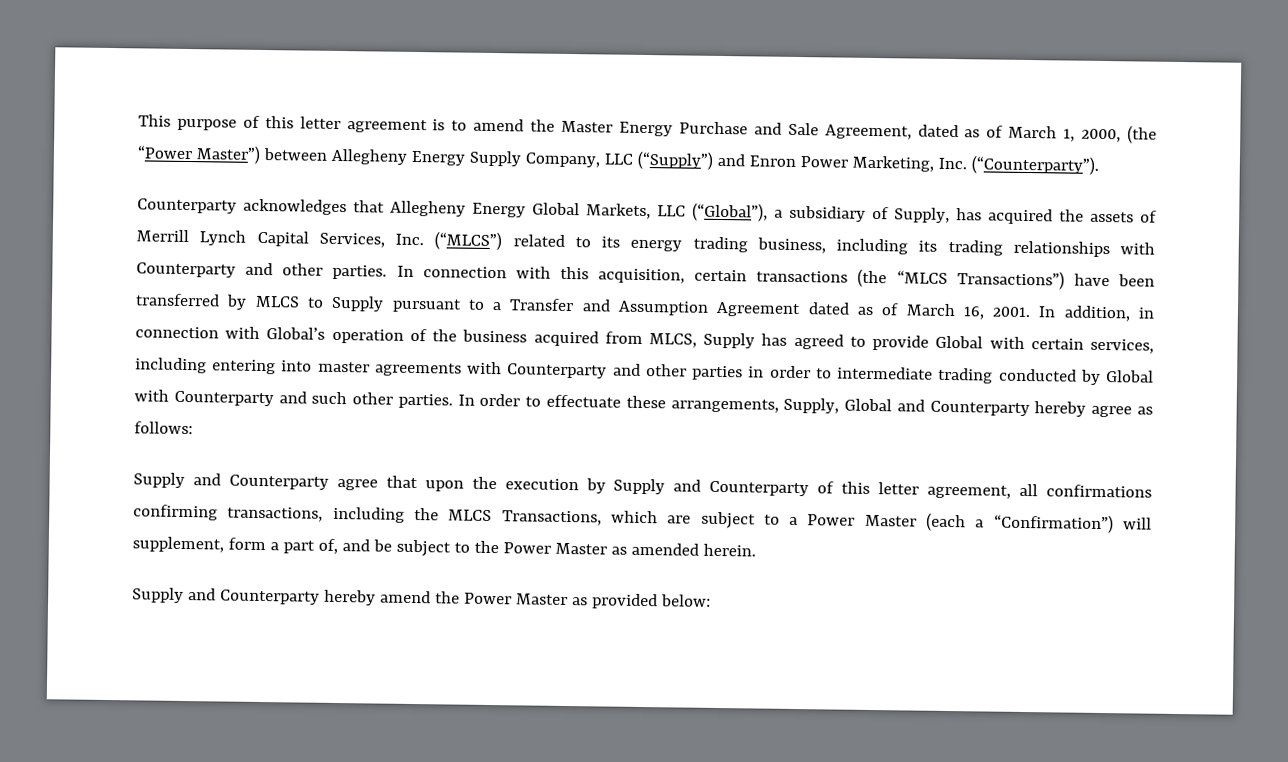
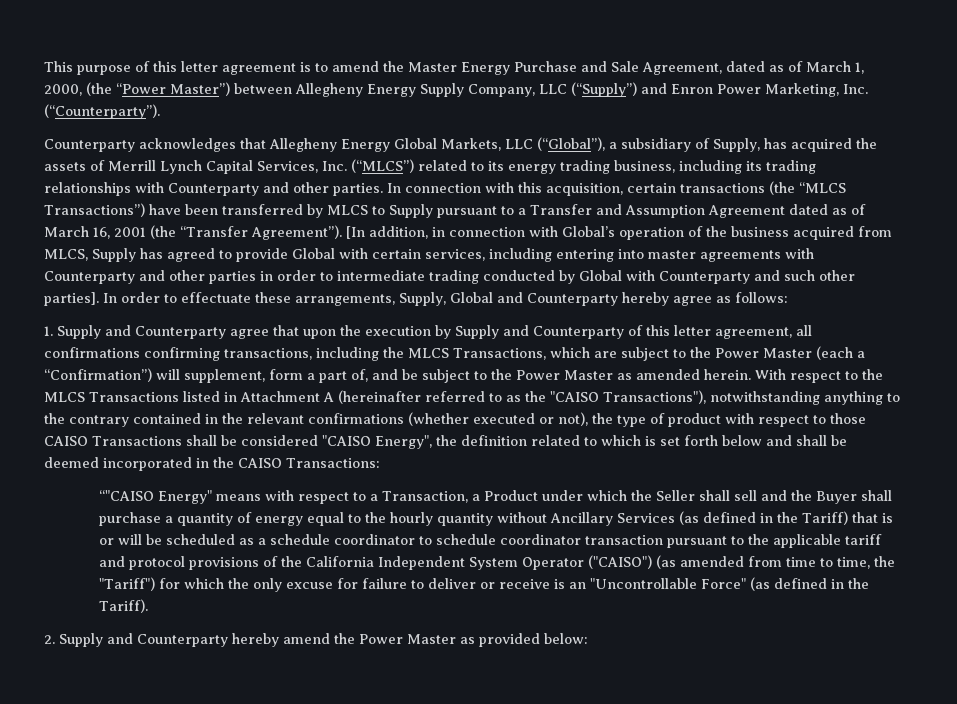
[992,306,1057,318] 2001. In -> [114,225,365,240] 2001 (the “Transfer Agreement”). [In
[397,393,453,409] parties. -> [44,292,99,306] parties].
(193, 428) none -> [44,326,53,336] 1.
[789,516,799,526] a -> [690,347,711,358] the
(756, 550) // -> [755,369,883,383] [44,390,900,405] [44,412,866,427] [44,435,847,449] [44,457,380,471] [98,490,892,504] [98,511,893,526] [98,534,882,548] [98,555,895,570] [98,577,869,592] [98,599,148,613] [44,635,55,644] With respect to the MLCS Transactions listed in Attachment A (hereinafter referred to as the "CAISO Transactions"), notwithstanding anything to the contrary contained in the relevant confirmations (whether executed or not), the type of product with respect to those CAISO Transactions shall be considered "CAISO Energy", the definition related to which is set forth below and shall be deemed incorporated in the CAISO Transactions: // “"CAISO Energy" means with respect to a Transaction, a Product under which the Seller shall sell and the Buyer shall purchase a quantity of energy equal to the hourly quantity without Ancillary Services (as defined in the Tariff) that is or will be scheduled as a schedule coordinator to schedule coordinator transaction pursuant to the applicable tariff and protocol provisions of the California Independent System Operator ("CAISO") (as amended from time to time, the "Tariff") for which the only excuse for failure to deliver or receive is an "Uncontrollable Force" (as defined in the Tariff). // 2.

